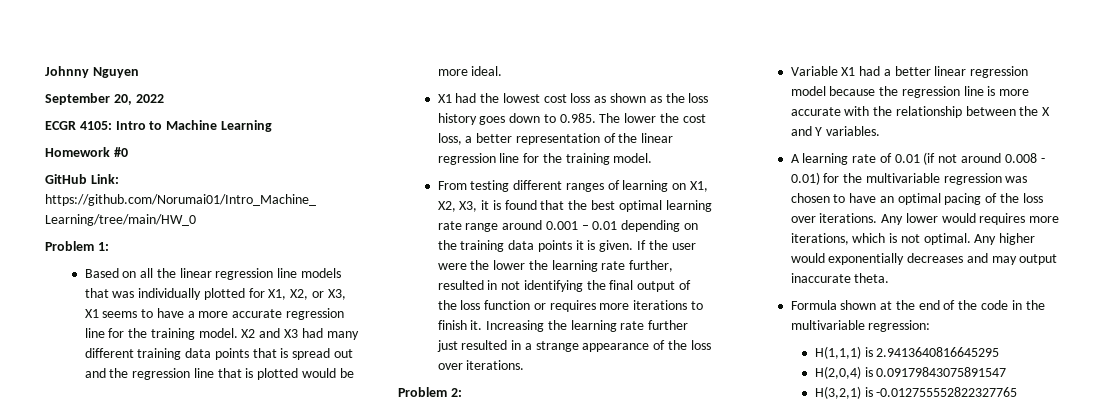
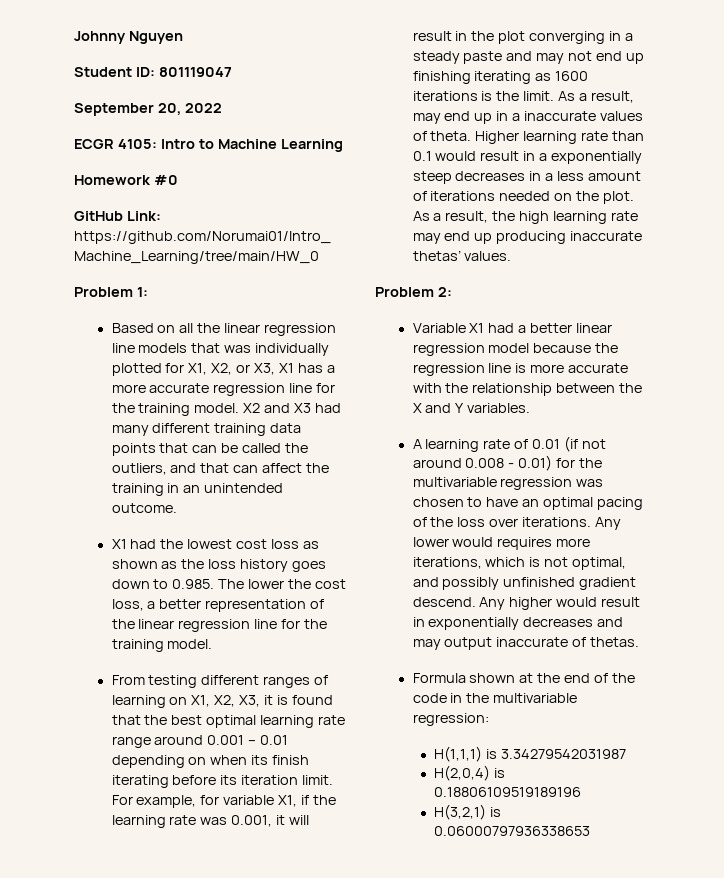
(139, 72) none -> [74,67,232,77] // Student ID: 801119047
[102,308,184,318] seems to have -> [297,363,323,373] has
[280,348,354,360] [84,368,354,380] [437,66,503,76] is spread out and the regression line that is plotted would be more ideal. -> [192,443,309,453] [111,463,330,475] [111,483,284,496] [111,503,177,513] can be called the outliers, and that can affect the training in an unintended outcome.
[437,240,696,252] [437,260,674,272] [437,280,692,292] [437,300,704,312] [437,320,689,332] [436,340,711,352] [437,360,525,370] the training data points it is given. If the user were the lower the learning rate further, resulted in not identifying the final output of the loss function or requires more iterations to finish it. Increasing the learning rate further just resulted in a strange appearance of the loss over iterations. -> [210,755,310,765] [111,775,334,788] [111,795,337,808] [111,815,310,828] [412,31,634,44] [412,51,645,64] [412,71,589,84] [412,91,635,103] [412,111,644,124] [412,131,645,144] [412,151,643,164] [412,171,642,184] [412,191,635,204] [412,211,639,224] [412,231,643,244] [412,250,512,261] when its finish iterating before its iteration limit. For example, for variable X1, if the learning rate was 0.001, it will result in the plot converging in a steady paste and may not end up finishing iterating as 1600 iterations is the limit. As a result, may end up in a inaccurate values of theta. Higher learning rate than 0.1 would result in a exponentially steep decreases in a less amount of iterations needed on the plot. As a result, the high learning rate may end up producing inaccurate thetas’ values.
[923,233,971,245] optimal. -> [572,557,627,570] [412,577,637,590] [412,597,476,607] optimal, and possibly unfinished gradient descend.
(825, 258) none -> [601,597,641,607] [412,617,425,627] result in
[854,273,890,283] theta. -> [572,637,640,647] of thetas.
[876,347,1000,357] 2.9413640816645295 -> [500,749,626,759] 3.34279542031987
[876,367,1007,377] 0.09179843075891547 -> [434,787,582,797] 0.18806109519189196
[876,387,1018,397] -0.012755552822327765 -> [434,826,591,836] 0.06000797936338653

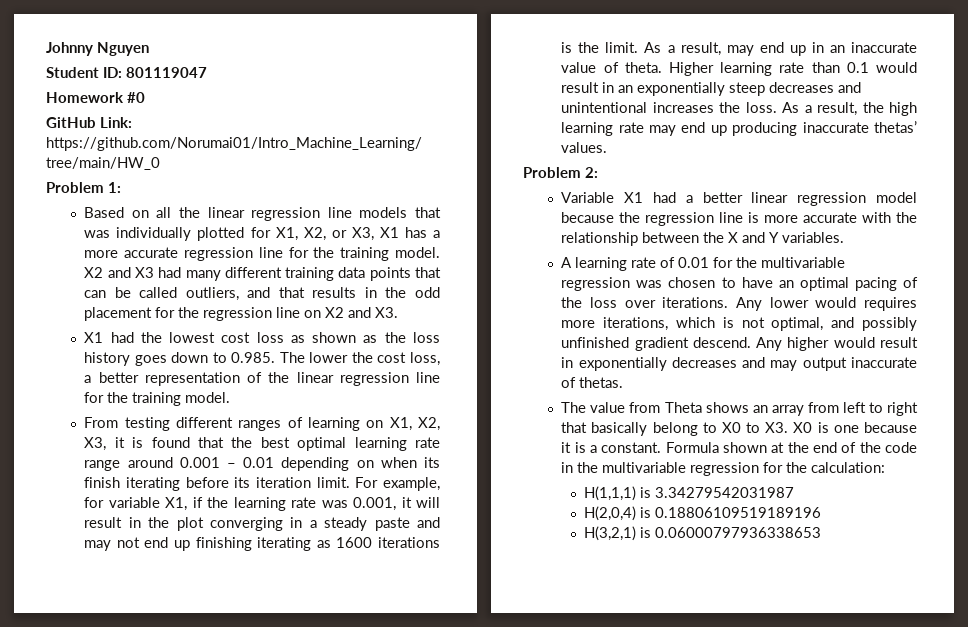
[74,103,222,116] [74,139,343,152] // September 20, 2022 // ECGR 4105: Intro to Machine Learning -> (207, 72) none
[285,443,309,453] the -> (178, 292) none
[233,463,330,473] [111,483,284,496] [111,503,177,513] can affect the training in an unintended outcome. -> [312,287,440,298] [84,307,399,321] results in the odd placement for the regression line on X2 and X3.
[512,111,644,121] a inaccurate values -> [829,42,917,53] [561,62,597,73] an inaccurate value
[539,153,548,161] a -> [618,85,634,93] an
[529,171,642,181] [412,191,635,204] in a less amount of iterations needed on the plot. -> [838,82,862,93] [561,102,777,113] and unintentional increases the loss.
[564,436,607,452] [412,455,553,471] (if not around 0.008 - 0.01) -> (710, 262) none
(640, 642) none -> [561,402,918,416] [561,422,918,436] [561,442,662,453] The value from Theta shows an array from left to right that basically belong to X0 to X3. X0 is one because it is a constant.
[412,713,489,726] regression: -> [690,462,886,476] regression for the calculation:

